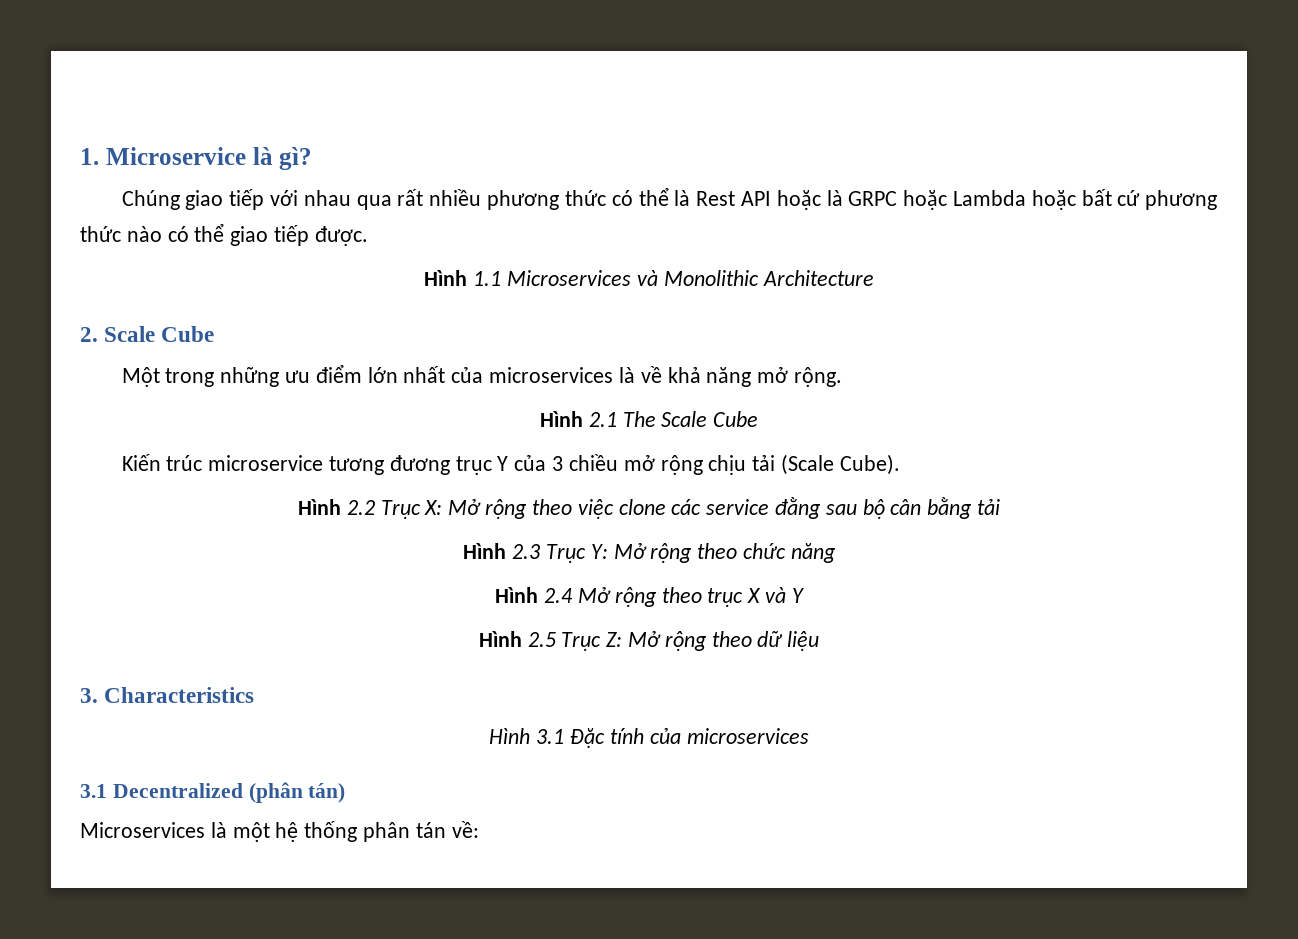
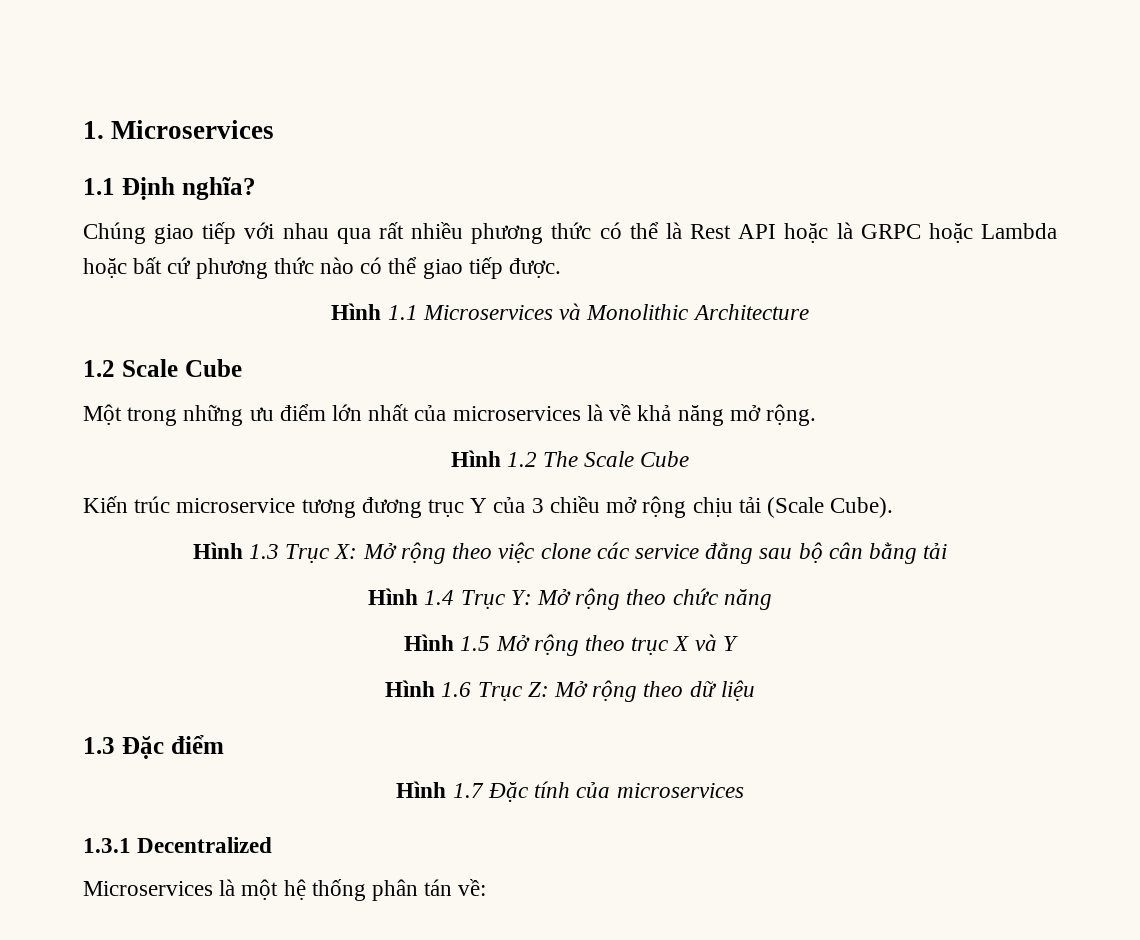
[105,147,313,170] Microservice là gì? -> [111,120,275,139] [83,177,256,200] Microservices // 1.1 Định nghĩa?
[80,327,98,342] 2. -> [83,360,115,377] 1.2
[588,412,617,427] 2.1 -> [506,452,537,467] 1.2
[346,500,375,515] 2.2 -> [249,544,280,559] 1.3
[512,544,541,559] 2.3 -> [424,590,455,605] 1.4
[544,588,574,603] 2.4 -> [460,636,491,651] 1.5
[527,632,556,647] 2.5 -> [441,682,472,697] 1.6
[80,687,255,703] [489,728,565,744] 3. Characteristics // Hình 3.1 -> [83,734,224,759] [396,781,484,798] 1.3 Đặc điểm // Hình 1.7
[80,784,107,798] 3.1 -> [83,838,131,853] 1.3.1
[248,782,346,803] (phân tán) -> (273, 845) none

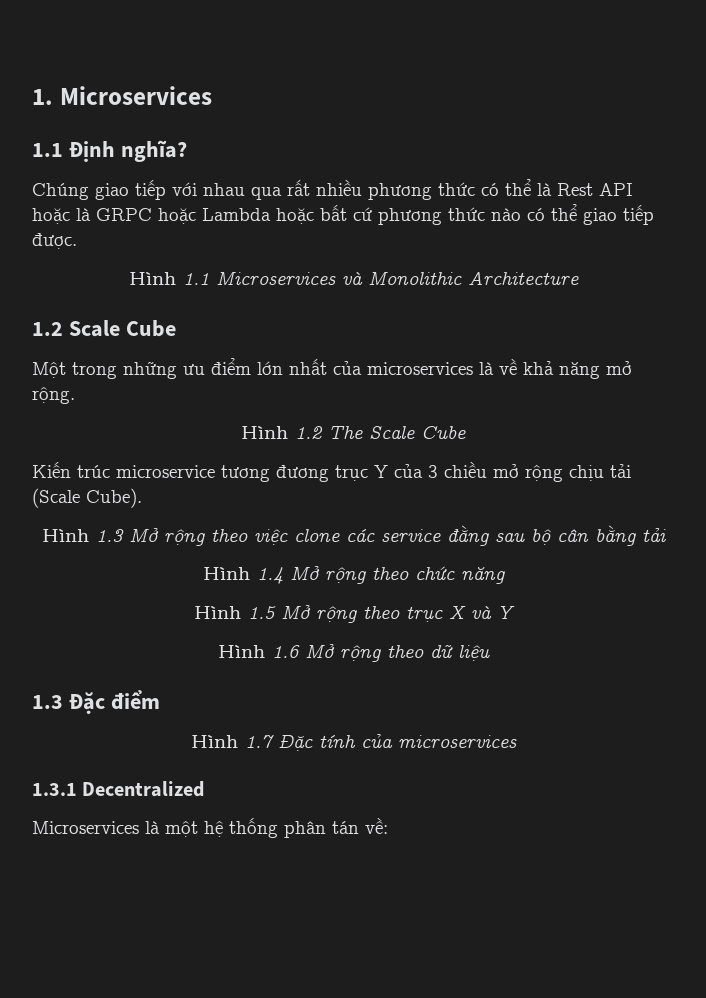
[285,544,358,563] Trục X: -> (124, 535) none
[460,590,532,609] Trục Y: -> (283, 575) none
[477,682,549,701] Trục Z: -> (300, 651) none

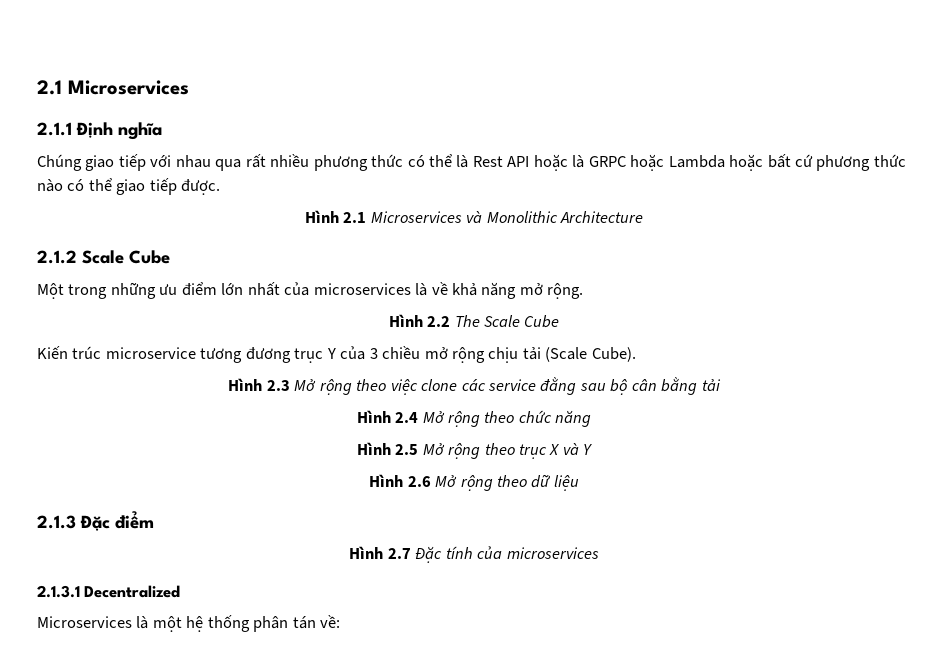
[32,89,53,105] 1. -> [37,80,62,95] 2.1
[32,140,187,162] 1.1 Định nghĩa? -> [37,122,162,140] 2.1.1 Định nghĩa
[182,273,209,285] 1.1 -> [343,212,367,223] 2.1
[32,322,63,336] 1.2 -> [37,250,77,264] 2.1.2
[295,426,323,439] 1.2 -> [427,316,451,327] 2.2
[95,529,124,542] 1.3 -> [266,380,290,391] 2.3
[256,567,283,584] 1.4 -> [395,412,419,423] 2.4
[248,606,276,619] 1.5 -> [395,444,419,455] 2.5
[271,645,300,658] 1.6 -> [407,476,431,487] 2.6
[32,695,63,709] 1.3 -> [37,515,76,529] 2.1.3
[244,735,274,748] 1.7 -> [387,548,411,559] 2.7
[32,783,77,796] 1.3.1 -> [37,585,80,598] 2.1.3.1

